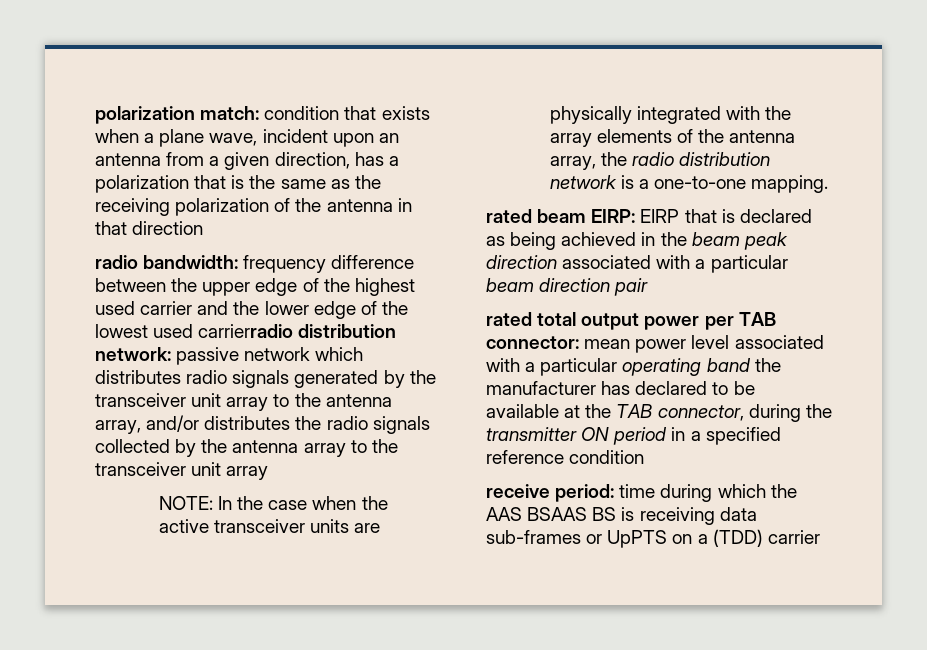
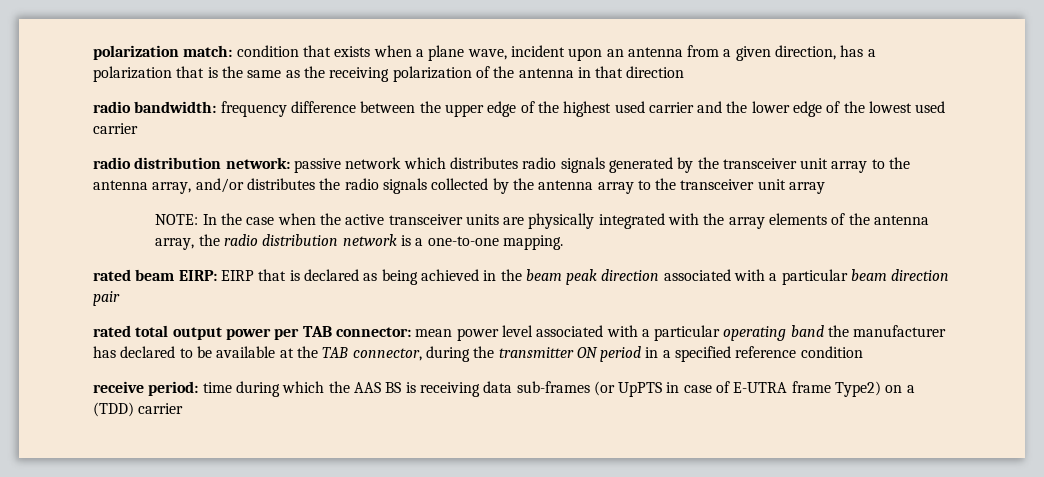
[198,324,294,338] carrierradio -> [93,123,138,134] [93,157,131,169] carrier // radio
[527,507,588,521] BSAAS -> (381, 387) none
[586,530,668,548] or UpPTS -> [593,381,882,397] (or UpPTS in case of E-UTRA frame Type2)

